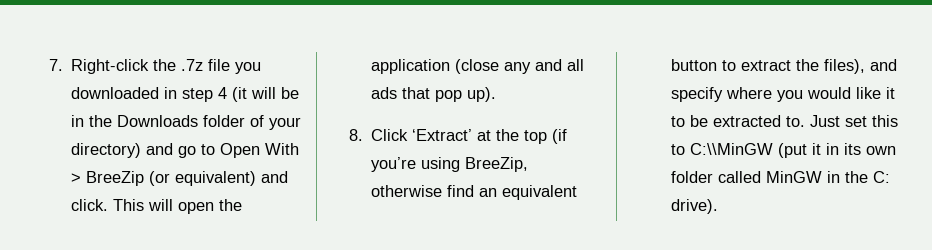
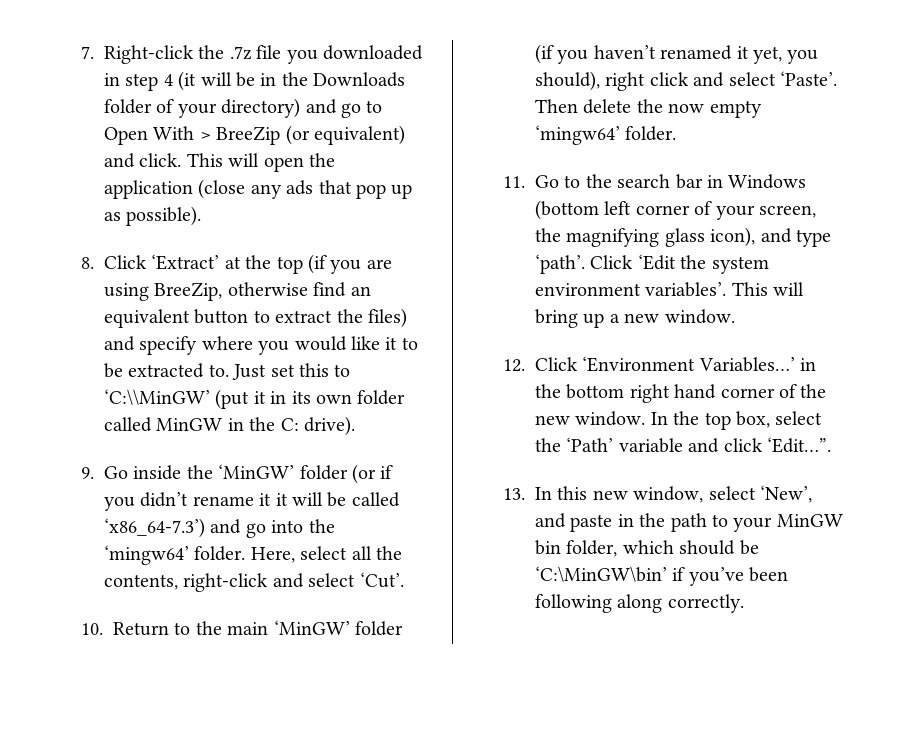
[535,59,585,71] and all -> (282, 191) none
[467,87,497,102] up). -> [391,184,413,199] [103,206,202,226] up as possible).
[371,157,417,172] you’re -> [330,259,392,274] you are
[824,59,866,74] files), -> [367,308,407,328] files)
[690,143,774,155] C:\\MinGW -> [103,389,210,405] ‘C:\\MinGW’
(719, 206) none -> [80,464,394,484] [103,492,400,511] [103,518,335,538] [103,545,402,565] [103,572,404,592] [80,620,403,636] [534,44,819,64] [534,71,837,91] [534,99,762,118] [534,125,677,145] [502,174,807,189] [534,200,816,220] [534,227,831,247] [534,254,769,274] [534,282,805,297] [534,309,735,328] [502,356,817,372] [534,384,827,403] [534,411,823,430] [534,437,831,453] [502,485,812,503] [534,513,843,532] [534,540,759,557] [534,566,789,586] [534,594,744,613] // 9. Go inside the ‘MinGW’ folder (or if you didn’t rename it it will be called ‘x86_64-7.3’) and go into the ‘mingw64’ folder. Here, select all the contents, right-click and select ‘Cut’. // 10. Return to the main ‘MinGW’ folder (if you haven’t renamed it yet, you should), right click and select ‘Paste’. Then delete the now empty ‘mingw64’ folder. // 11. Go to the search bar in Windows (bottom left corner of your screen, the magnifying glass icon), and type ‘path’. Click ‘Edit the system environment variables’. This will bring up a new window. // 12. Click ‘Environment Variables…’ in the bottom right hand corner of the new window. In the top box, select the ‘Path’ variable and click ‘Edit…”. // 13. In this new window, select ‘New’, and paste in the path to your MinGW bin folder, which should be ‘C:\MinGW\bin’ if you’ve been following along correctly.

